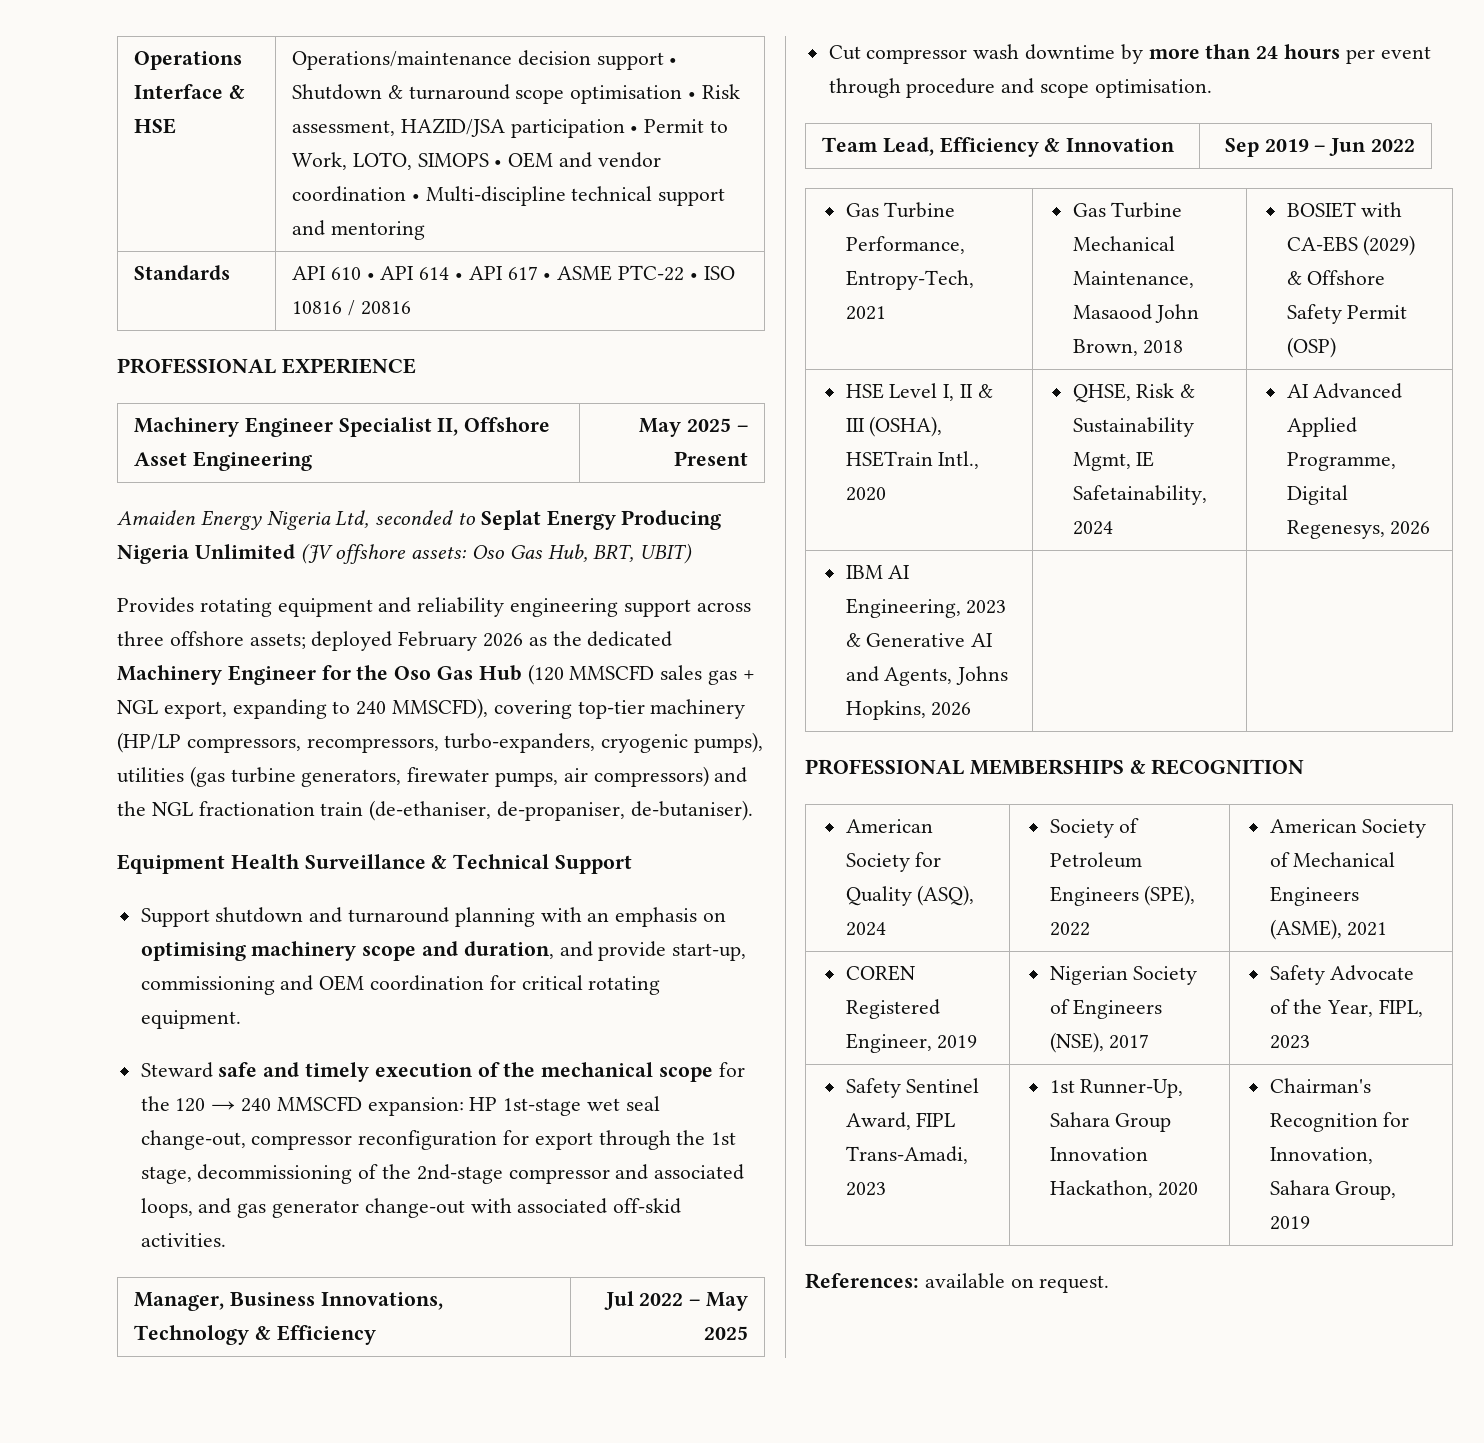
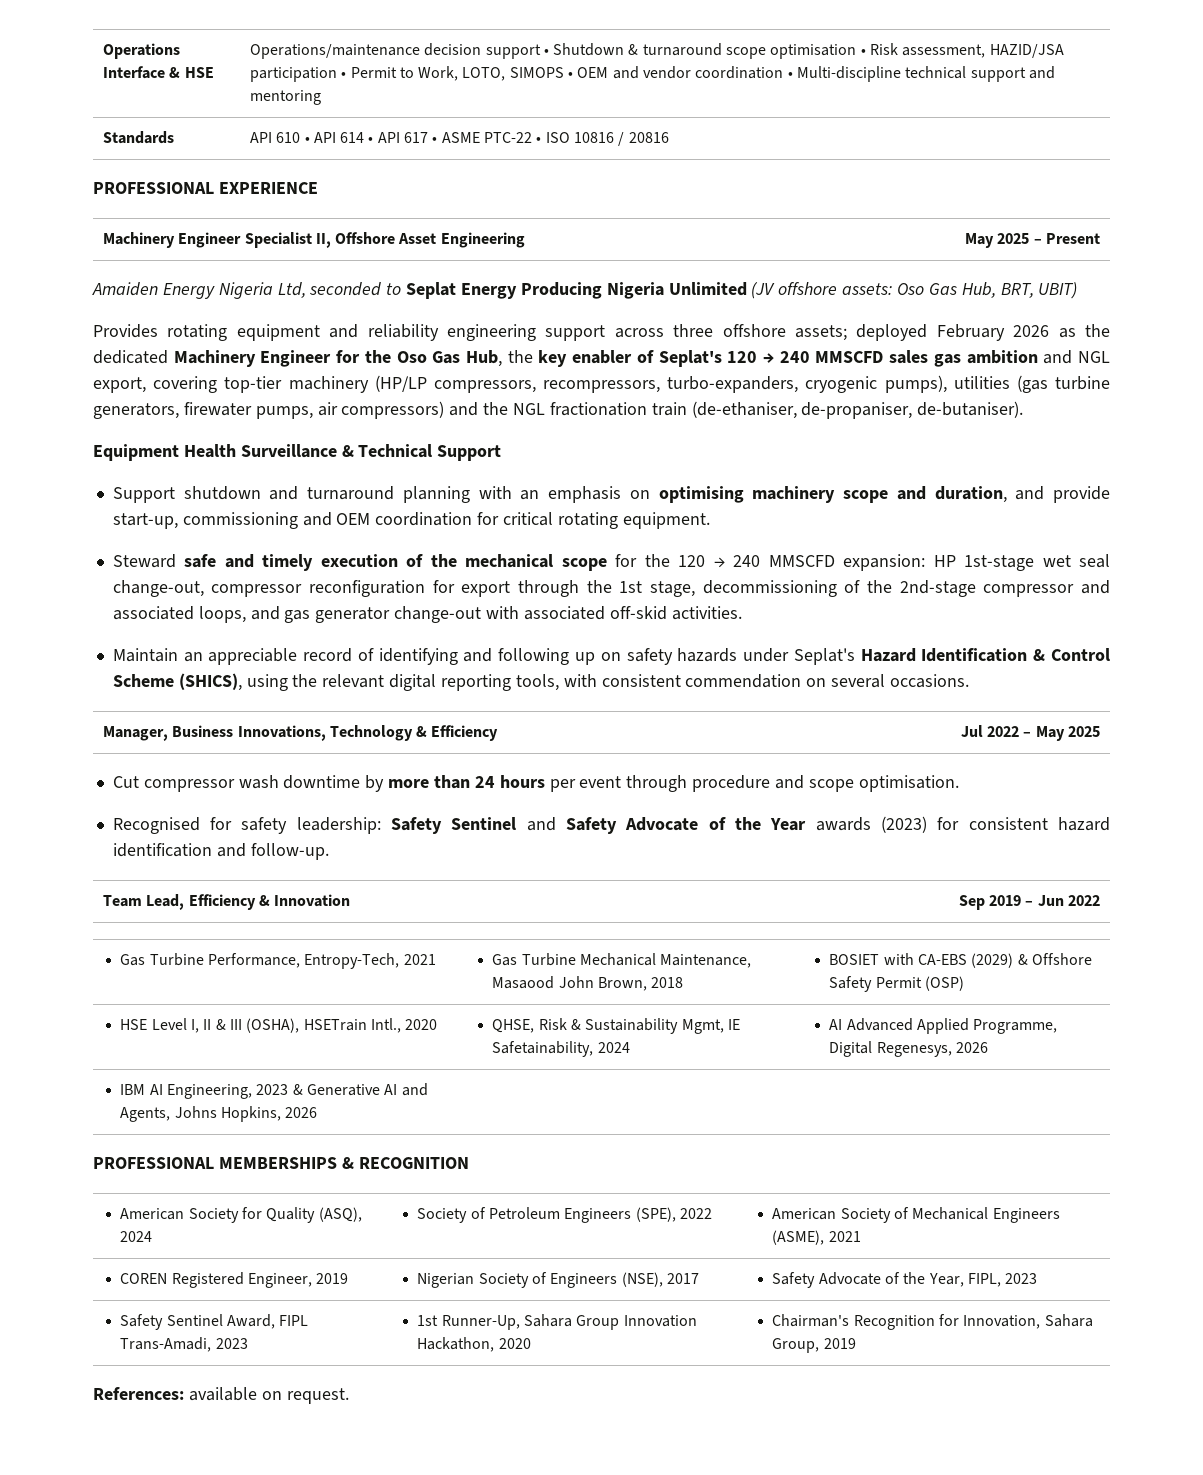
[478,664,755,685] [117,698,489,719] Hub (120 MMSCFD sales gas + NGL export, expanding to 240 MMSCFD), -> [466,350,1110,367] [93,377,146,393] Hub, the key enabler of Seplat's 120 → 240 MMSCFD sales gas ambition and NGL export,
(226, 1240) none -> [112,648,1110,665] [112,673,969,691] // Maintain an appreciable record of identifying and following up on safety hazards under Seplat's Hazard Identification & Control Scheme (SHICS), using the relevant digital reporting tools, with consistent commendation on several occasions.
(1212, 88) none -> [112,816,1111,834] [112,843,329,860] // Recognised for safety leadership: Safety Sentinel and Safety Advocate of the Year awards (2023) for consistent hazard identification and follow-up.

